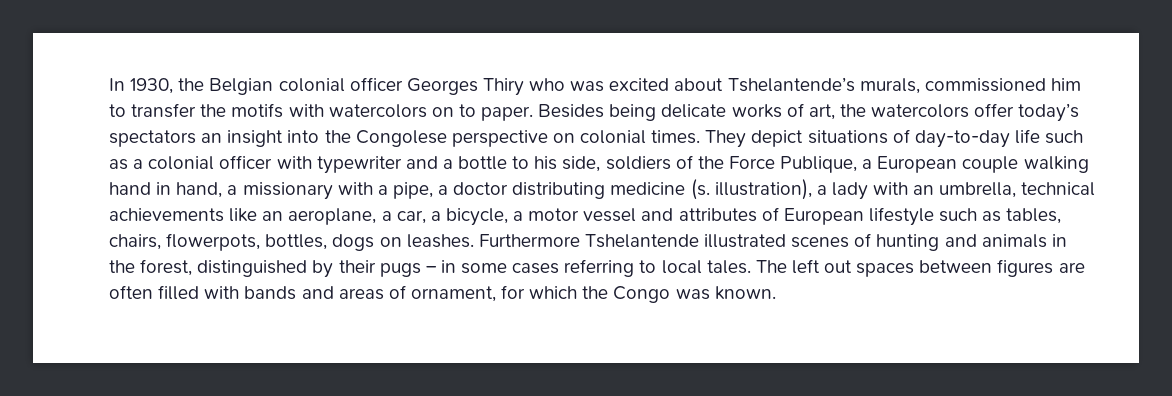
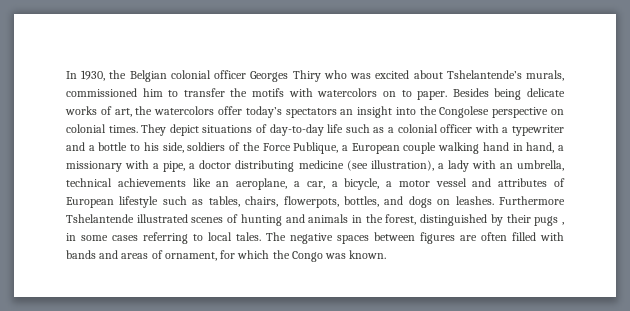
(312, 162) none -> [502,127,509,133] a
[690,179,710,200] (s. -> [346,160,368,171] (see
(328, 242) none -> [384,196,404,205] and
[425,266,437,273] – -> [562,222,565,225] ,
[791,259,853,274] left out -> [290,233,333,244] negative

